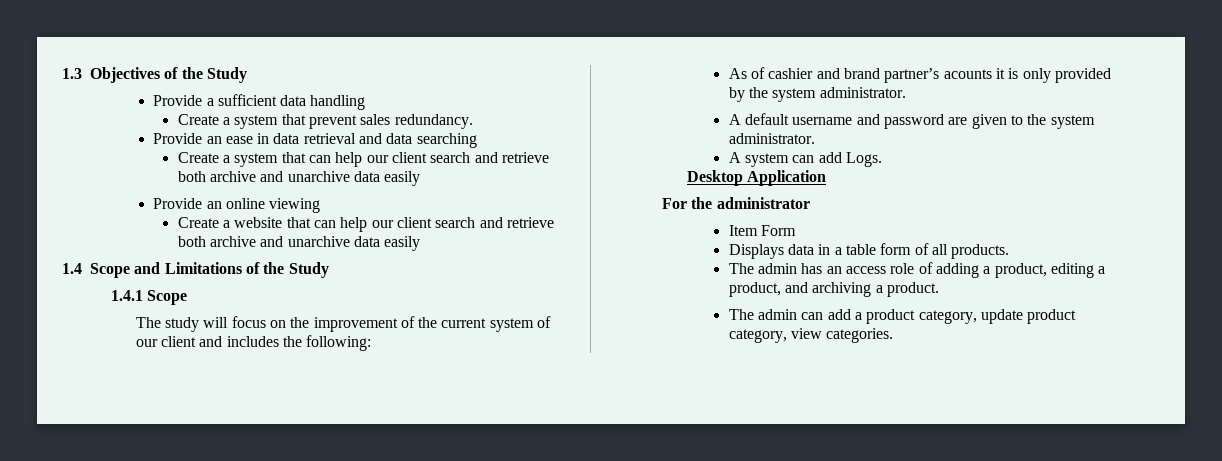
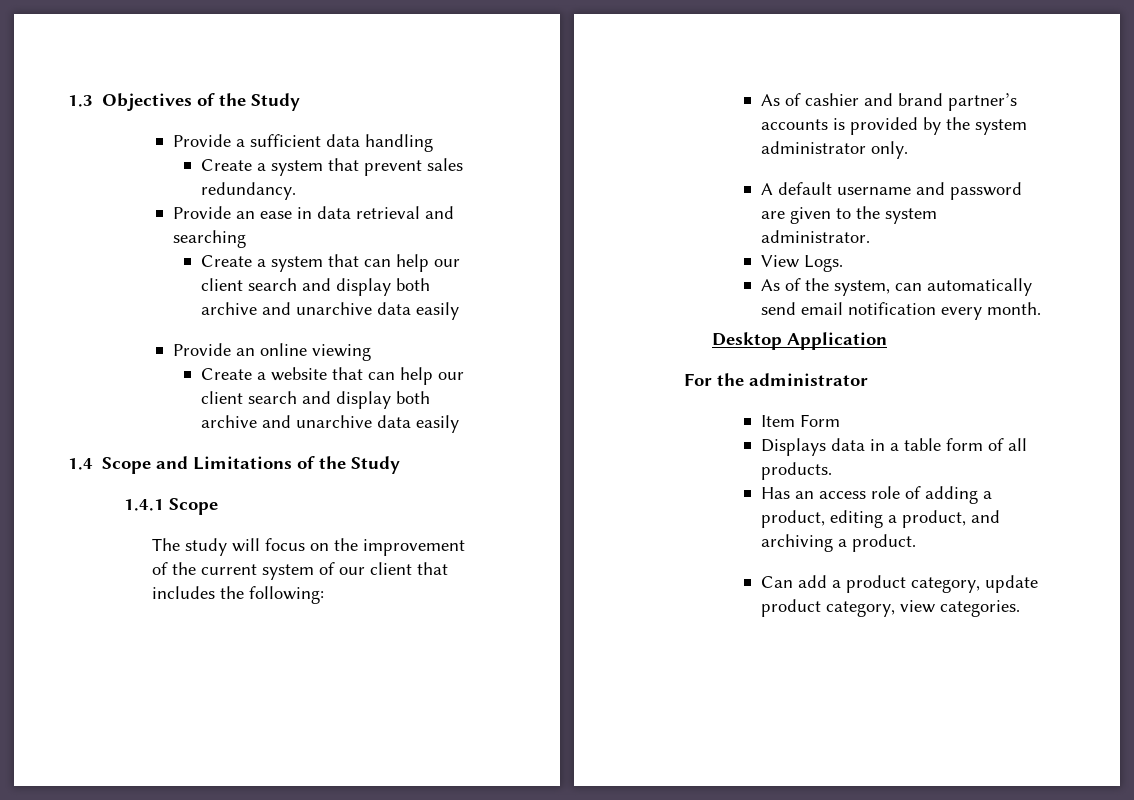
[386,133,413,144] data -> (454, 212) none
[501,152,549,163] retrieve -> [335,278,391,296] display
[506,217,554,228] retrieve -> [335,391,391,409] display
[199,336,223,347] and -> [417,562,449,575] that
[943,68,1051,83] acounts it is only -> [760,118,845,130] accounts is
[819,87,906,98] administrator. -> [760,141,908,159] administrator only.
[728,152,883,167] A system can add Logs. -> [760,255,843,272] [760,278,1032,296] [760,302,1041,320] View Logs. // As of the system, can automatically send email notification every month.
[728,263,823,274] The admin has -> [760,487,790,499] Has
[728,309,824,320] The admin can -> [760,576,793,588] Can

